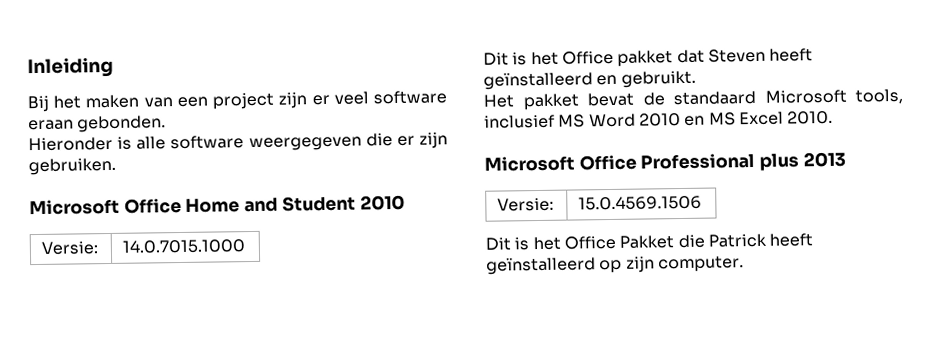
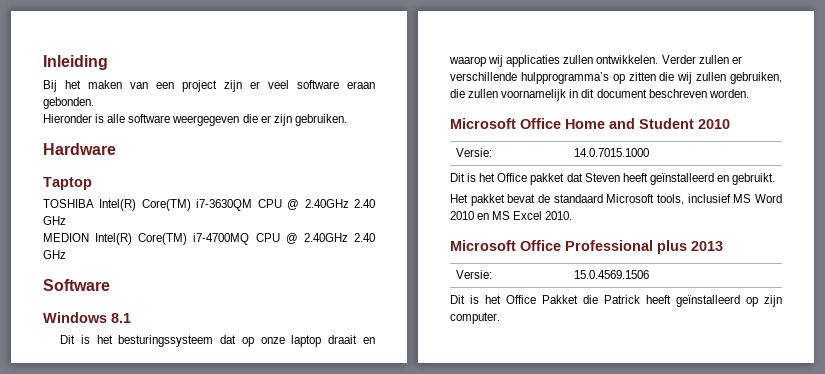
(116, 166) none -> [43,143,116,155] [43,177,92,190] [43,199,375,211] [43,216,66,225] [43,233,375,245] [43,250,66,259] [43,279,110,291] [43,312,131,323] [60,335,375,347] [449,55,742,67] [450,72,782,84] [450,89,749,101] // Hardware // Taptop // TOSHIBA Intel(R) Core(TM) i7-3630QM CPU @ 2.40GHz 2.40 GHz // MEDION Intel(R) Core(TM) i7-4700MQ CPU @ 2.40GHz 2.40 GHz // Software // Windows 8.1 // Dit is het besturingssysteem dat op onze laptop draait en waarop wij applicaties zullen ontwikkelen. Verder zullen er verschillende hulpprogramma’s op zitten die wij zullen gebruiken, die zullen voornamelijk in dit document beschreven worden.

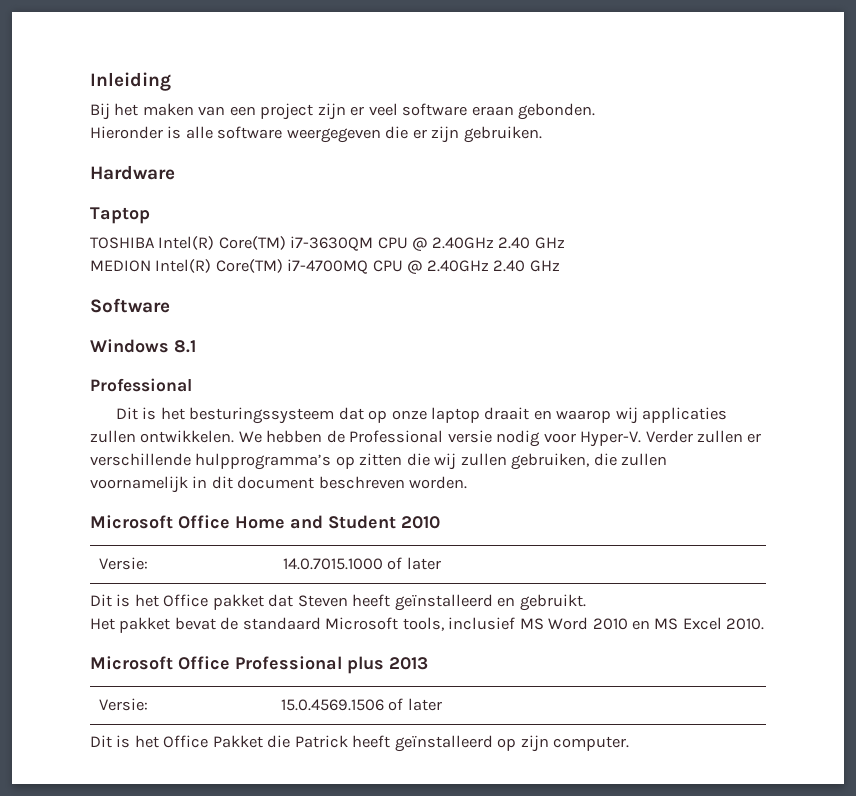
(131, 318) none -> [90,378,192,392] // Professional
(659, 59) none -> [238,430,642,447] We hebben de Professional versie nodig voor Hyper-V.
(650, 152) none -> [387,557,441,570] of later
(650, 274) none -> [388,698,442,711] of later

